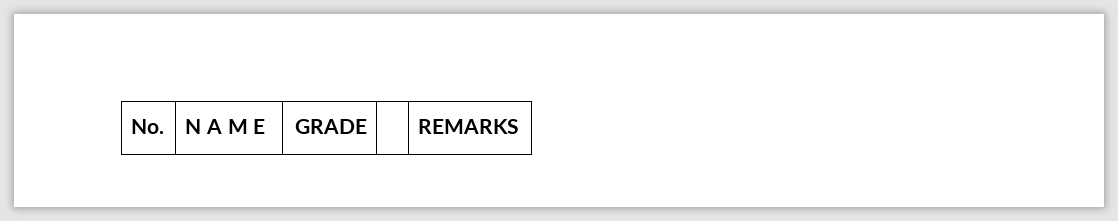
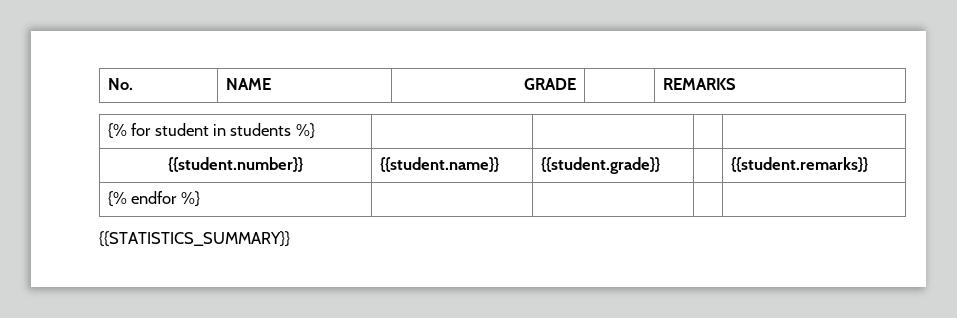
[185,119,266,134] [294,119,367,134] [418,119,520,134] N A M E | GRADE | | REMARKS -> [225,78,271,90] [524,78,577,90] [662,78,736,90] [107,123,315,139] [168,157,304,172] [379,157,500,172] [540,157,661,174] [730,157,869,172] [107,191,200,207] [99,231,290,247] NAME | GRADE | | REMARKS // {% for student in students %} | | | | // {{student.number}} | {{student.name}} | {{student.grade}} | | {{student.remarks}} // {% endfor %} | | | | // {{STATISTICS_SUMMARY}}

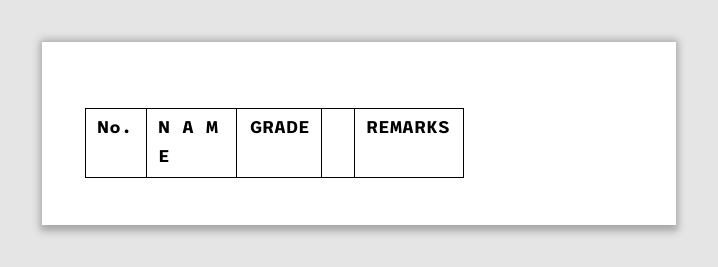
[225,78,271,90] [524,78,577,90] [662,78,736,90] [107,123,315,139] [168,157,304,172] [379,157,500,172] [540,157,661,174] [730,157,869,172] [107,191,200,207] [99,231,290,247] NAME | GRADE | | REMARKS // {% for student in students %} | | | | // {{student.number}} | {{student.name}} | {{student.grade}} | | {{student.remarks}} // {% endfor %} | | | | // {{STATISTICS_SUMMARY}} -> [158,121,219,133] [158,150,171,162] [249,121,310,134] [366,121,451,134] N A M E | GRADE | | REMARKS

